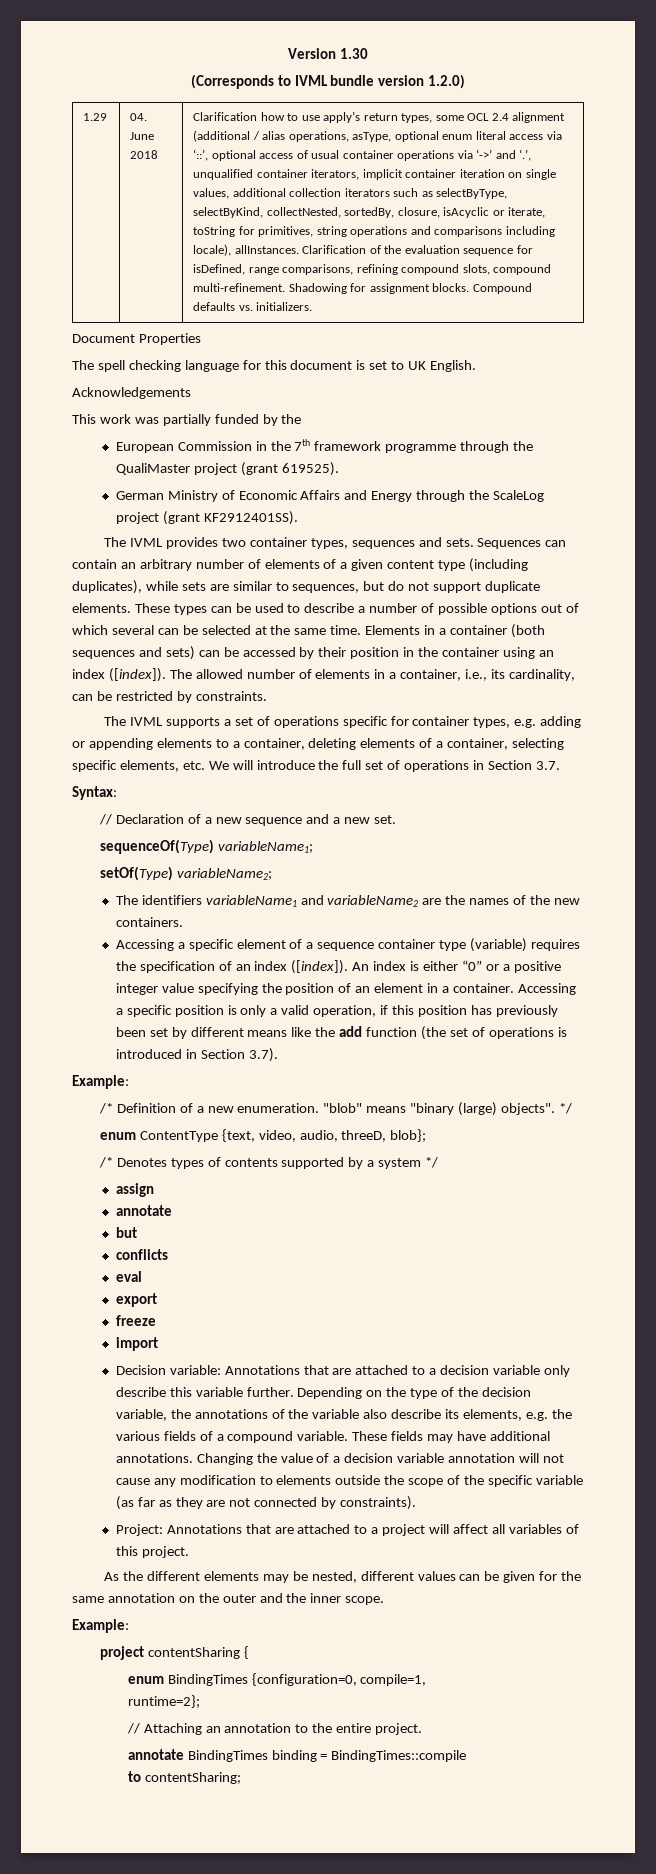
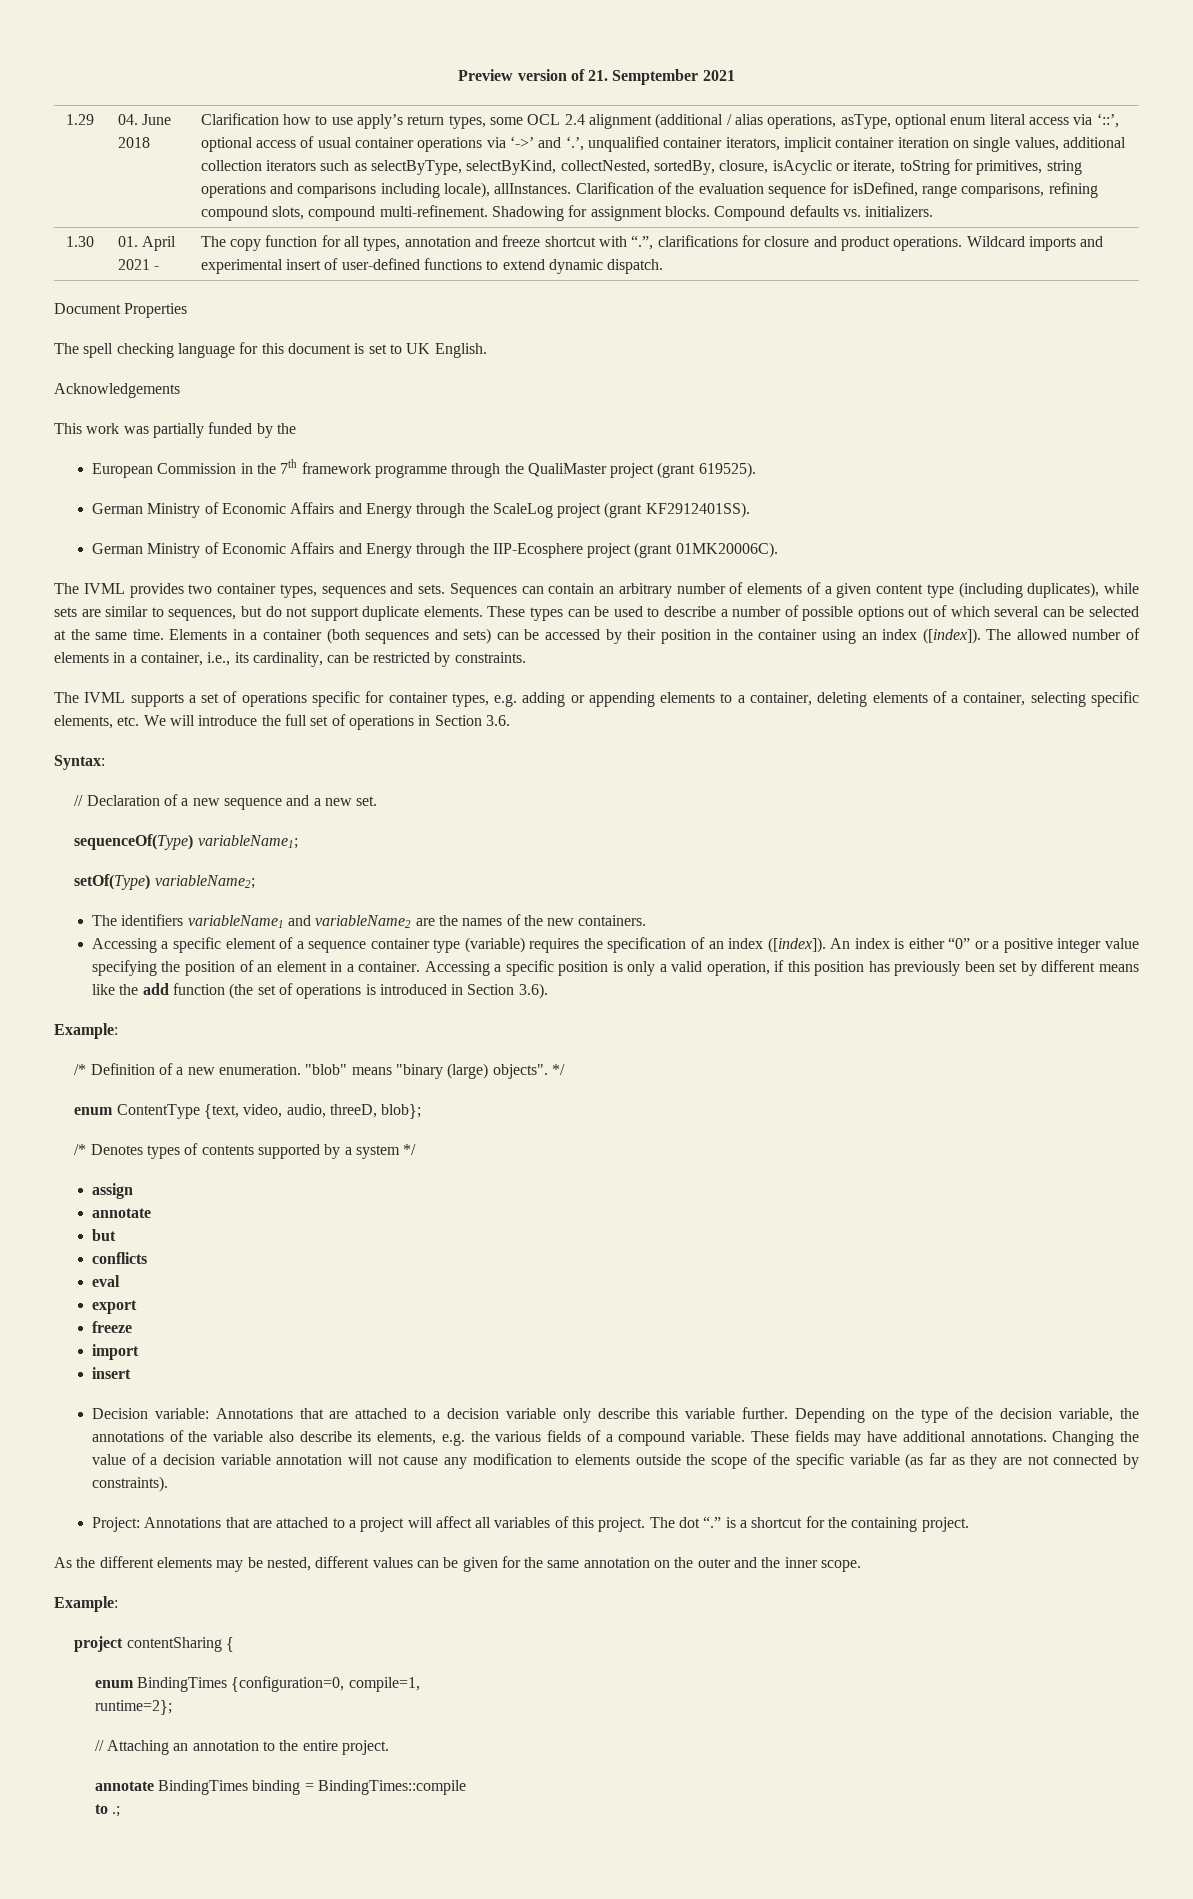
[288,48,368,59] [190,74,466,89] Version 1.30 // (Corresponds to IVML bundle version 1.2.0) -> [458,69,735,85] Preview version of 21. Semptember 2021
(313, 306) none -> [65,236,94,247] [117,236,177,251] [117,259,160,270] [200,235,1104,251] [200,258,664,274] // 1.30 | 01. April 2021 - | The copy function for all types, annotation and freeze shortcut with “.”, clarifications for closure and product operations. Wildcard imports and experimental insert of user-defined functions to extend dynamic dispatch.
(298, 518) none -> [91,542,778,558] // German Ministry of Economic Affairs and Energy through the IIP-Ecosphere project (grant 01MK20006C).
[535,761,560,770] 3.7. -> [485,715,510,726] 3.6.
[248,1048,278,1062] 3.7). -> [518,983,548,999] 3.6).
(158, 1344) none -> [91,1367,131,1379] // insert
(189, 1552) none -> [649,1516,969,1532] The dot “.” is a shortcut for the containing project.
[144,1772,241,1784] contentSharing; -> [112,1806,121,1817] .;

